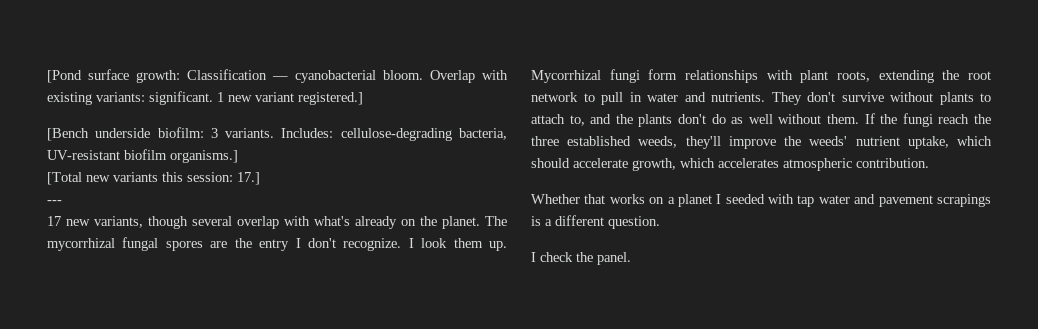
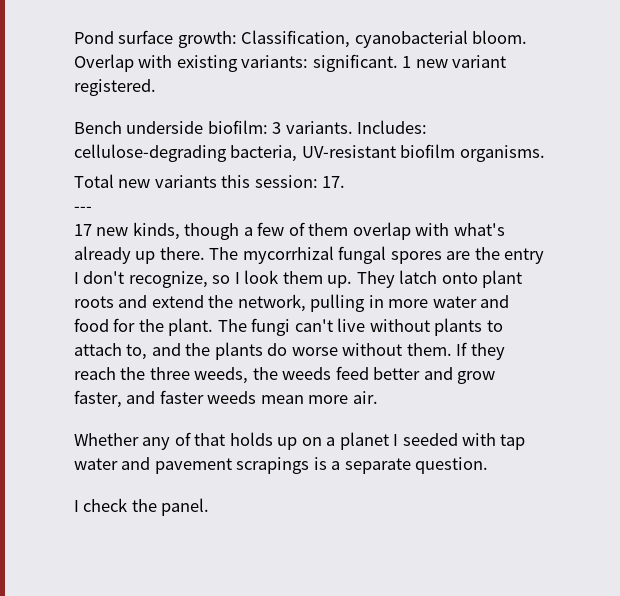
[47,70,82,83] [Pond -> [74,31,114,44] Pond
[187,69,288,80] Classification — -> [241,30,351,48] Classification,
[298,92,363,105] [47,128,89,141] registered.] // [Bench -> [74,79,156,96] [74,121,122,134] registered. // Bench
[170,150,238,163] [47,172,82,185] organisms.] // [Total -> [459,145,545,162] [74,174,114,188] organisms. // Total
[237,172,260,185] 17.] -> [322,176,346,188] 17.
[94,216,232,229] variants, though several -> [132,222,349,240] kinds, though a few of them
[401,216,480,229] on the planet. -> [135,247,205,264] up there.
[343,238,402,251] recognize. -> [128,271,231,288] recognize, so
[531,69,991,83] [531,92,884,105] Mycorrhizal fungi form relationships with plant roots, extending the root network to pull in water and nutrients. They don't survive -> [356,270,523,288] [74,294,510,312] [74,318,366,336] They latch onto plant roots and extend the network, pulling in more water and food for the plant. The fungi can't live
[678,114,773,124] don't do as well -> [267,343,338,356] do worse
[880,113,933,127] the fungi -> [470,343,505,360] they
[567,136,992,149] [531,158,929,171] [531,194,645,204] established weeds, they'll improve the weeds' nutrient uptake, which should accelerate growth, which accelerates atmospheric contribution. // Whether that works -> [194,366,496,384] [74,390,378,408] [74,432,298,450] weeds, the weeds feed better and grow faster, and faster weeds mean more air. // Whether any of that holds up
[555,215,604,226] different -> [344,458,411,474] separate

